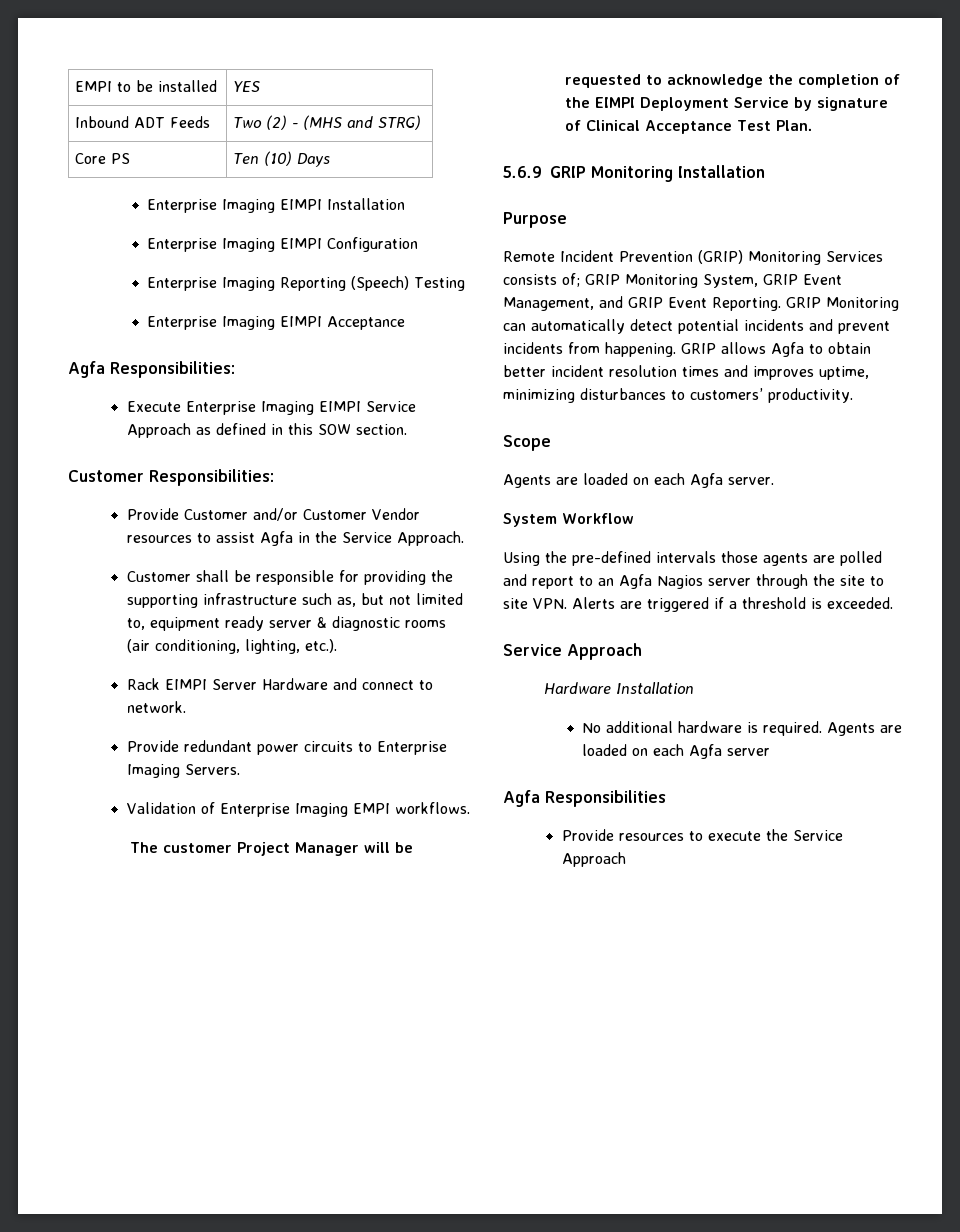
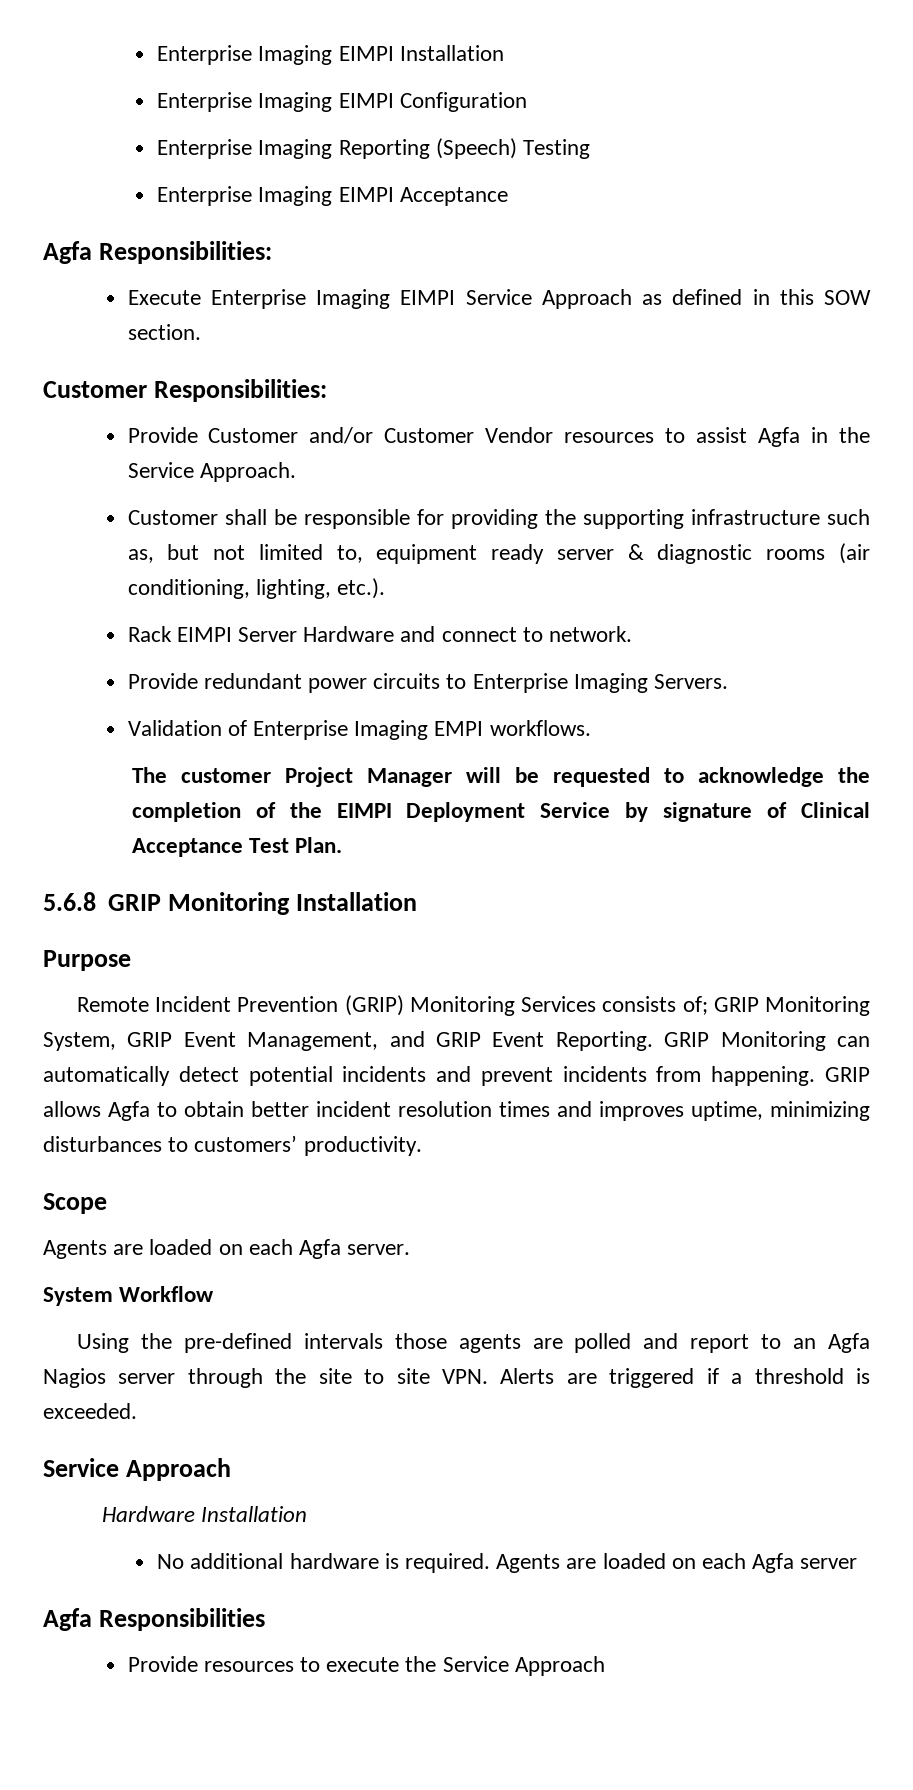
[74,80,217,92] [232,81,260,92] [74,116,210,128] [232,115,421,130] [74,153,130,164] [232,151,330,167] EMPI to be installed | YES // Inbound ADT Feeds | Two (2) - (MHS and STRG) // Core PS | Ten (10) Days // -> (157, 55) none
[503,166,542,178] 5.6.9 -> [43,892,96,911] 5.6.8

